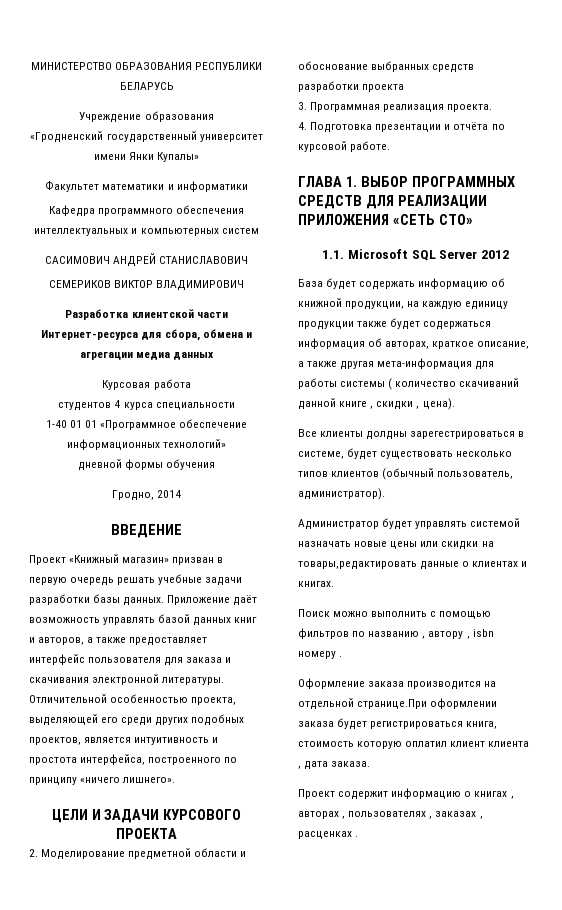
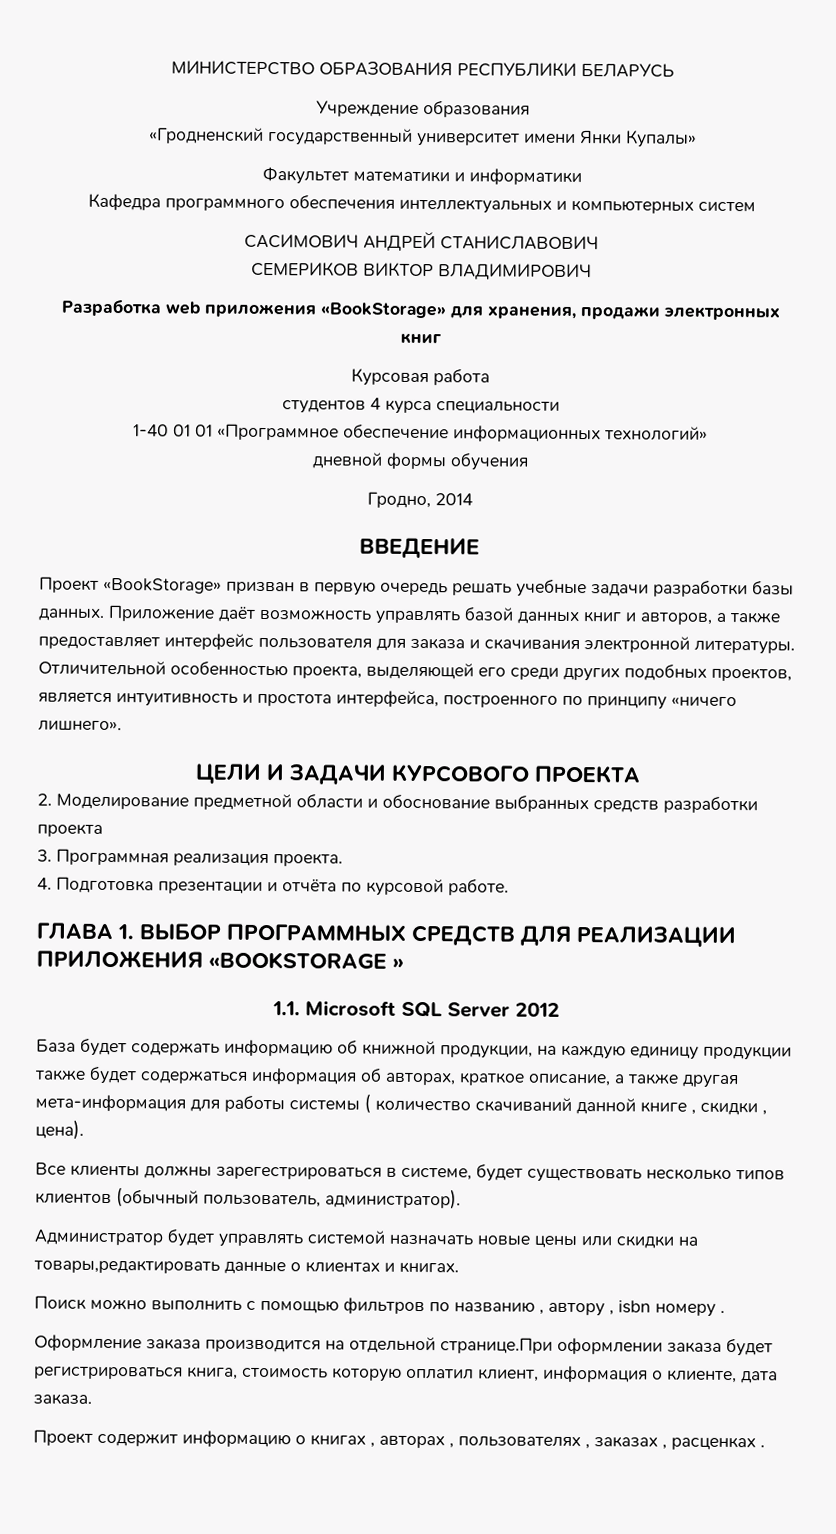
[131,309,228,318] [41,329,252,341] [79,352,215,360] клиентской части Интернет-ресурса для сбора, обмена и агрегации медиа данных -> [165,301,780,321] [400,332,441,345] web приложения «BookStorage» для хранения, продажи электронных книг
[69,554,170,563] «Книжный магазин» -> [103,577,222,594] «BookStorage»
[392,214,473,225] «СЕТЬ СТО» -> [208,951,404,970] «BOOKSTORAGE »
[366,431,408,440] долдны -> [144,1165,212,1179] должны
[450,741,530,747] [298,766,301,769] клиент клиента , -> [478,1365,737,1384] клиент, информация о клиенте,

